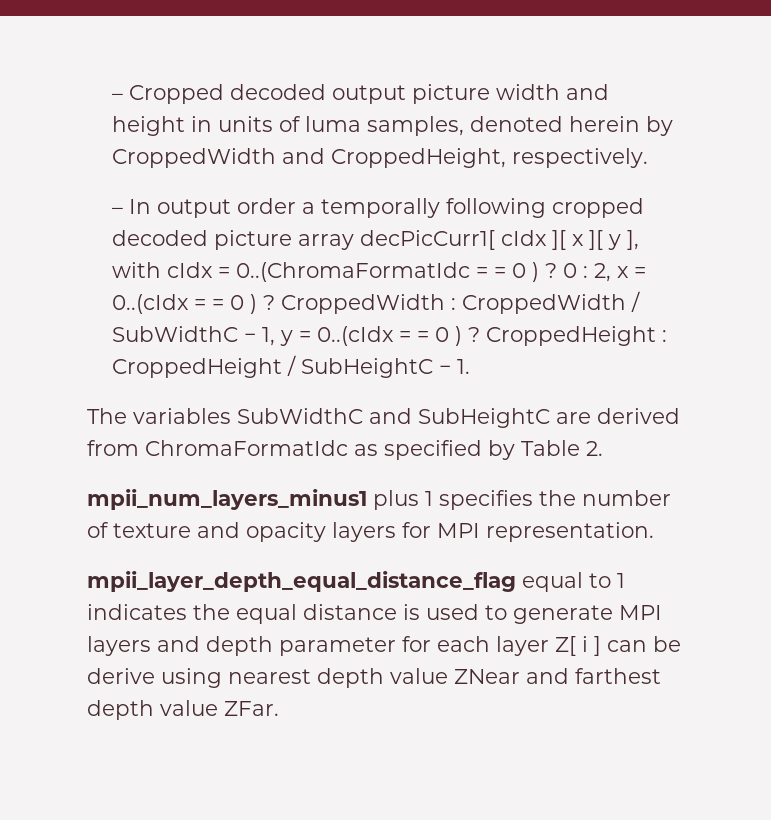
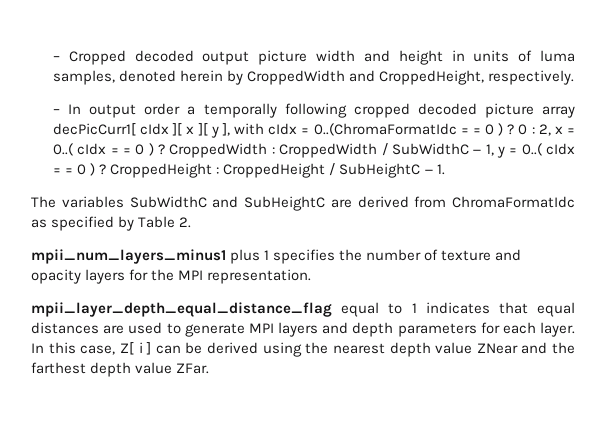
[111,294,189,314] 0..(cIdx -> [53,143,107,156] 0..( cIdx
[316,326,394,346] 0..(cIdx -> [521,143,575,156] 0..( cIdx
(431, 530) none -> [151,269,175,281] the
[193,604,420,624] the equal distance is -> [498,302,576,317] [31,322,125,334] that equal distances are
[279,637,396,656] parameter -> [397,323,477,337] parameters
[496,636,549,656] layer -> [540,322,576,337] [31,342,116,355] layer. In this case,
[87,668,222,688] derive using -> [207,342,329,357] derived using the
(569, 676) none -> [552,342,575,354] the

